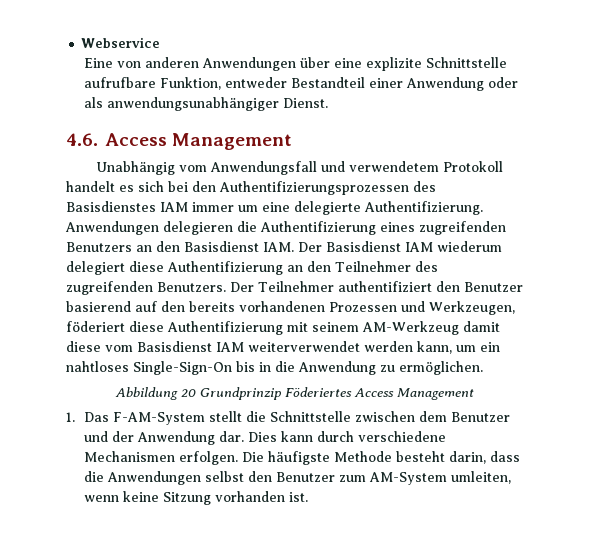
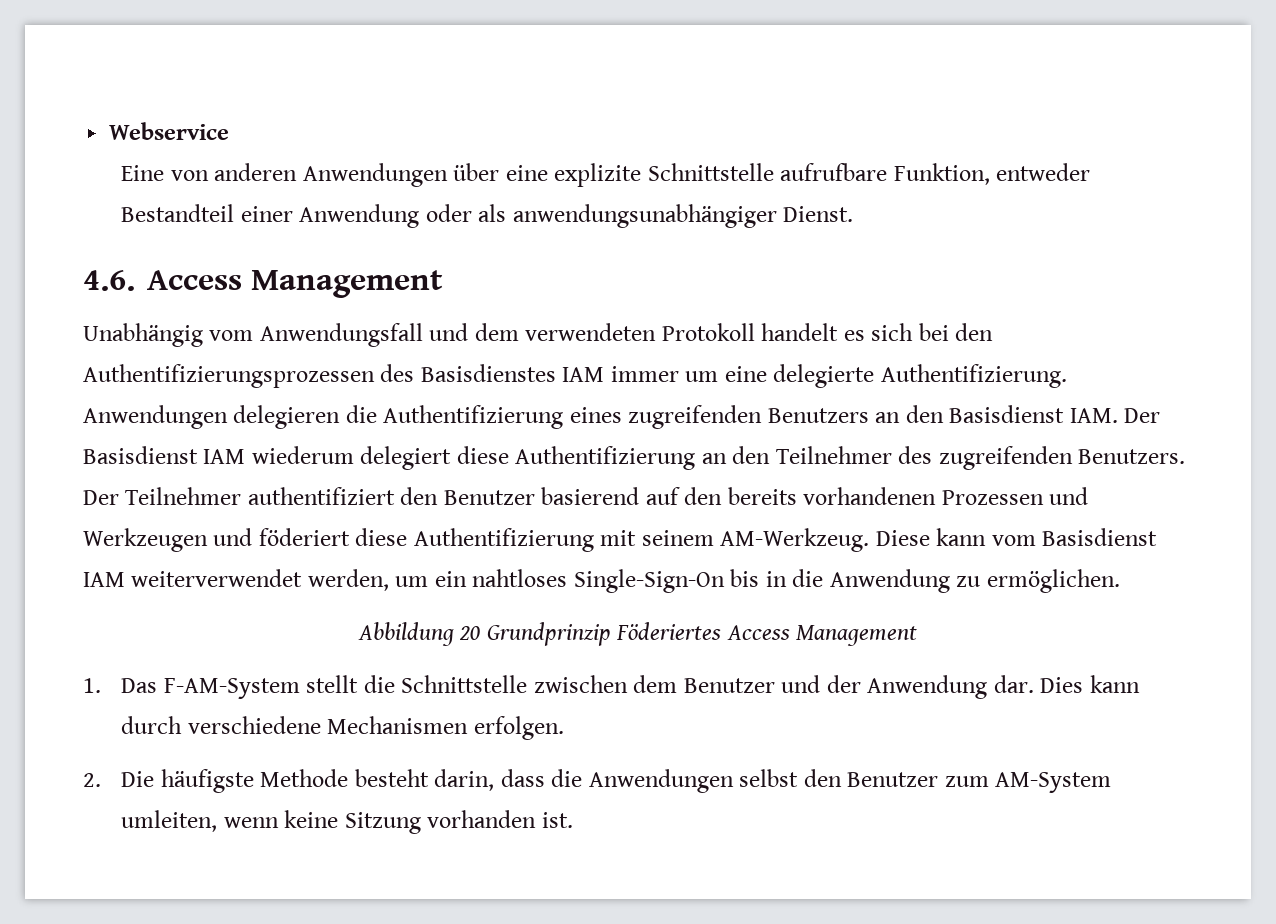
[348,161,439,172] verwendetem -> [474,323,657,341] dem verwendeten
[429,301,515,315] Werkzeugen, -> [83,528,253,552] Werkzeugen und
[362,321,500,335] [66,341,101,352] AM-Werkzeug damit diese -> [720,528,987,552] AM-Werkzeug. Diese kann
[364,341,452,354] werden kann, -> [307,569,389,591] werden,
(239, 458) none -> [83,773,101,787] // 2.

